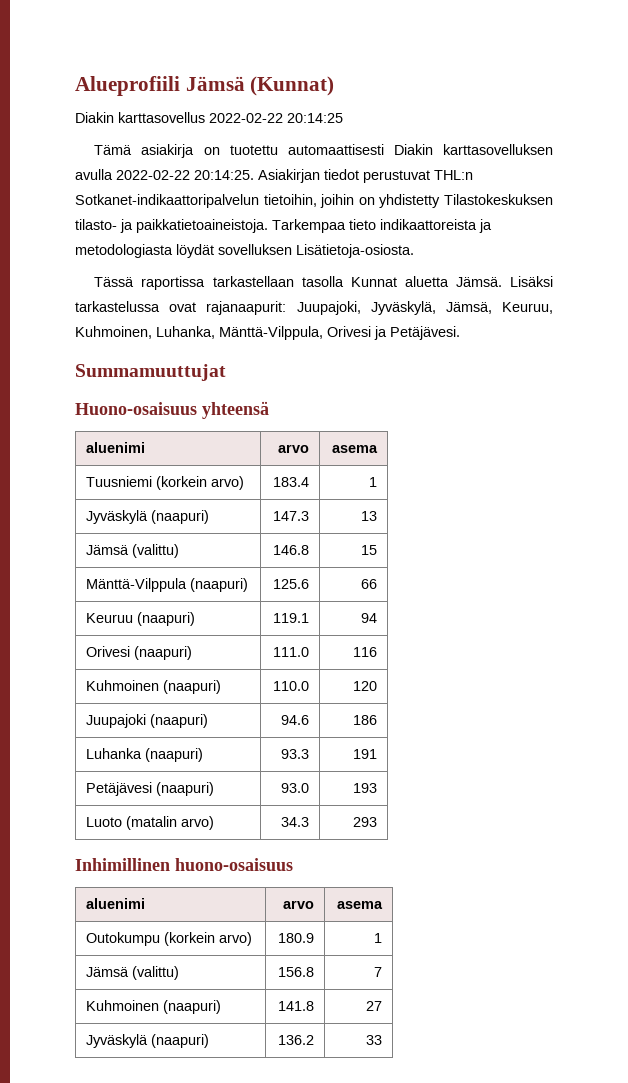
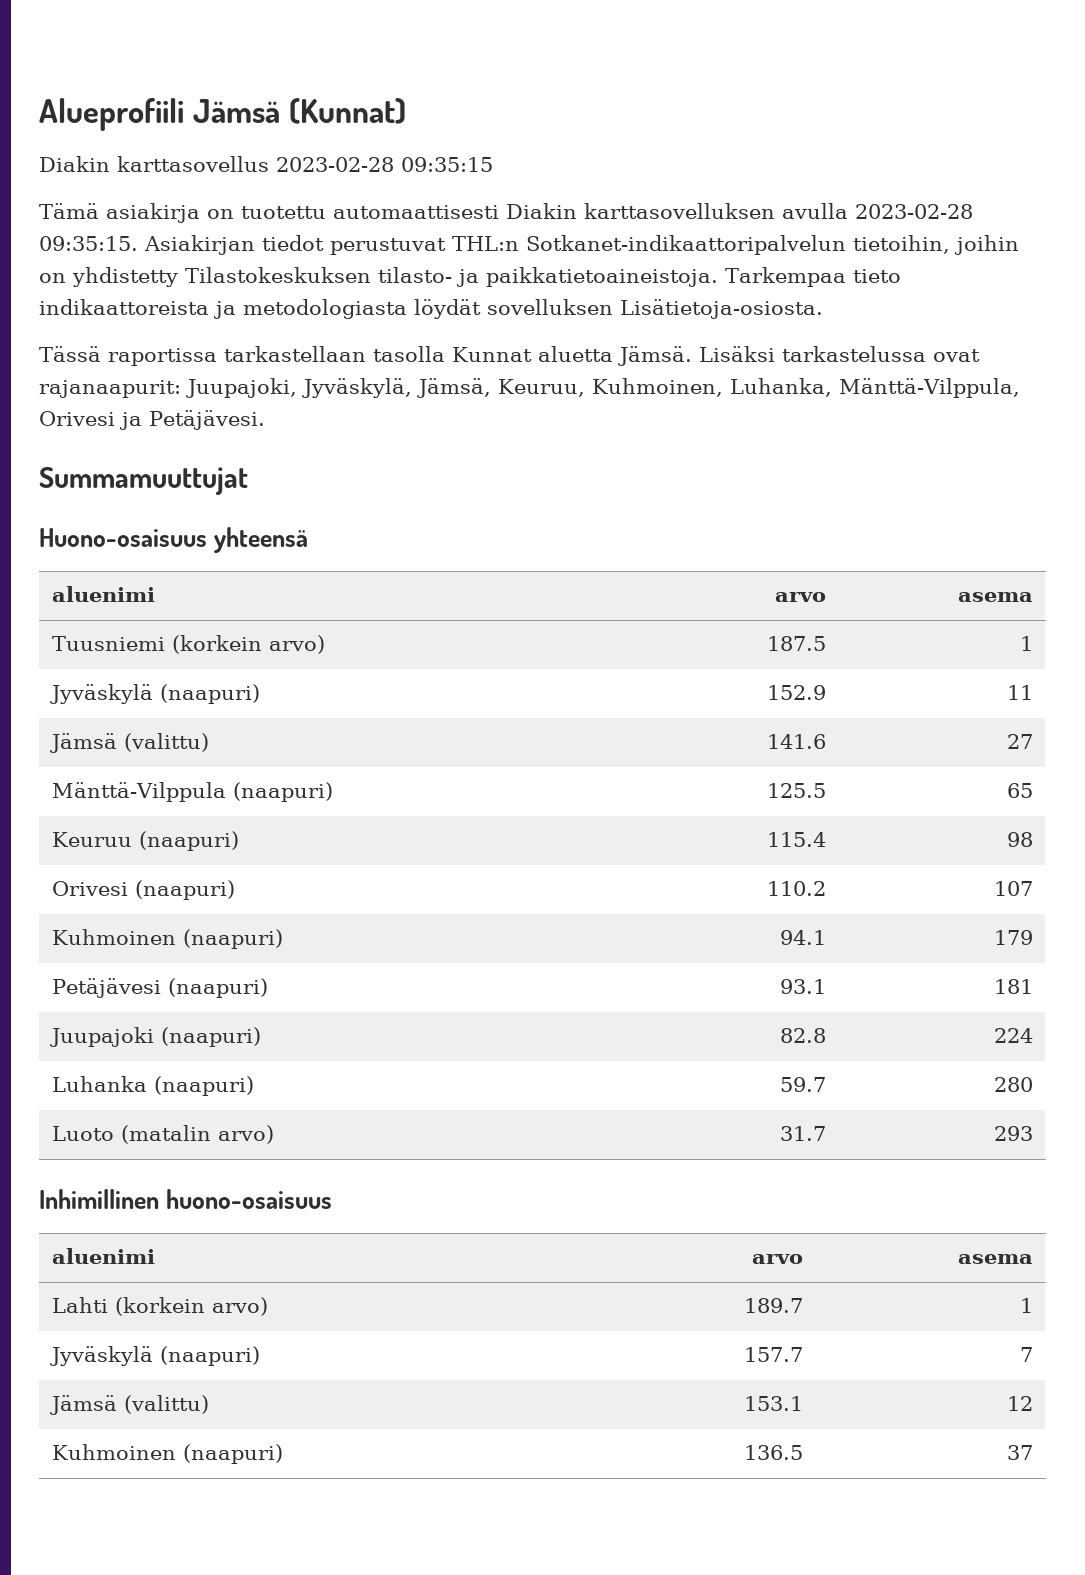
[209,113,343,123] 2022-02-22 20:14:25 -> [276,157,493,172] 2023-02-28 09:35:15
[116,170,254,180] 2022-02-22 20:14:25. -> [855,204,973,219] [39,236,138,251] 2023-02-28 09:35:15.
[273,477,310,487] [369,477,378,487] [85,510,209,524] [273,511,310,521] [361,511,378,521] [85,544,179,558] [273,545,310,555] [361,545,378,555] 183.4 | 1 // Jyväskylä (naapuri) | 147.3 | 13 // Jämsä (valittu) | 146.8 | 15 -> [767,636,827,651] [1020,636,1034,651] [49,684,260,704] [767,685,827,700] [1007,685,1034,700] [49,733,209,753] [767,734,827,749] [1007,734,1034,749] 187.5 | 1 // Jyväskylä (naapuri) | 152.9 | 11 // Jämsä (valittu) | 141.6 | 27
[273,579,310,589] [361,579,378,589] 125.6 | 66 -> [767,783,827,798] [1007,783,1034,798] 125.5 | 65
[273,613,310,623] [361,613,378,623] 119.1 | 94 -> [767,832,827,847] [1007,832,1034,847] 115.4 | 98
[273,647,310,657] [353,647,378,657] [85,680,221,694] [273,681,310,691] [353,681,378,691] 111.0 | 116 // Kuhmoinen (naapuri) | 110.0 | 120 -> [767,881,827,896] [994,881,1034,896] [51,929,283,949] [780,930,827,945] [994,930,1034,945] [51,978,268,998] [780,979,827,994] [994,979,1034,994] 110.2 | 107 // Kuhmoinen (naapuri) | 94.1 | 179 // Petäjävesi (naapuri) | 93.1 | 181
[281,715,310,725] [353,715,378,725] 94.6 | 186 -> [780,1028,827,1043] [994,1028,1034,1043] 82.8 | 224
[281,749,310,759] [353,749,378,759] [85,782,214,796] [281,783,310,793] [353,783,378,793] 93.3 | 191 // Petäjävesi (naapuri) | 93.0 | 193 -> [780,1077,827,1092] [994,1077,1034,1092] 59.7 | 280
[281,817,310,827] 34.3 -> [780,1126,827,1141] 31.7
[85,932,252,946] [278,933,315,943] [374,933,383,943] [85,966,179,980] [278,967,315,977] [374,967,383,977] [85,1000,221,1014] [278,1001,315,1011] [366,1001,383,1011] [85,1034,209,1048] [278,1035,315,1045] [366,1035,383,1045] Outokumpu (korkein arvo) | 180.9 | 1 // Jämsä (valittu) | 156.8 | 7 // Kuhmoinen (naapuri) | 141.8 | 27 // Jyväskylä (naapuri) | 136.2 | 33 -> [51,1297,268,1316] [744,1298,804,1313] [1020,1298,1034,1313] [49,1346,260,1366] [744,1347,804,1362] [1020,1347,1034,1362] [49,1395,209,1415] [744,1396,804,1411] [1007,1396,1034,1411] [51,1444,283,1464] [744,1445,804,1460] [1007,1445,1034,1460] Lahti (korkein arvo) | 189.7 | 1 // Jyväskylä (naapuri) | 157.7 | 7 // Jämsä (valittu) | 153.1 | 12 // Kuhmoinen (naapuri) | 136.5 | 37

